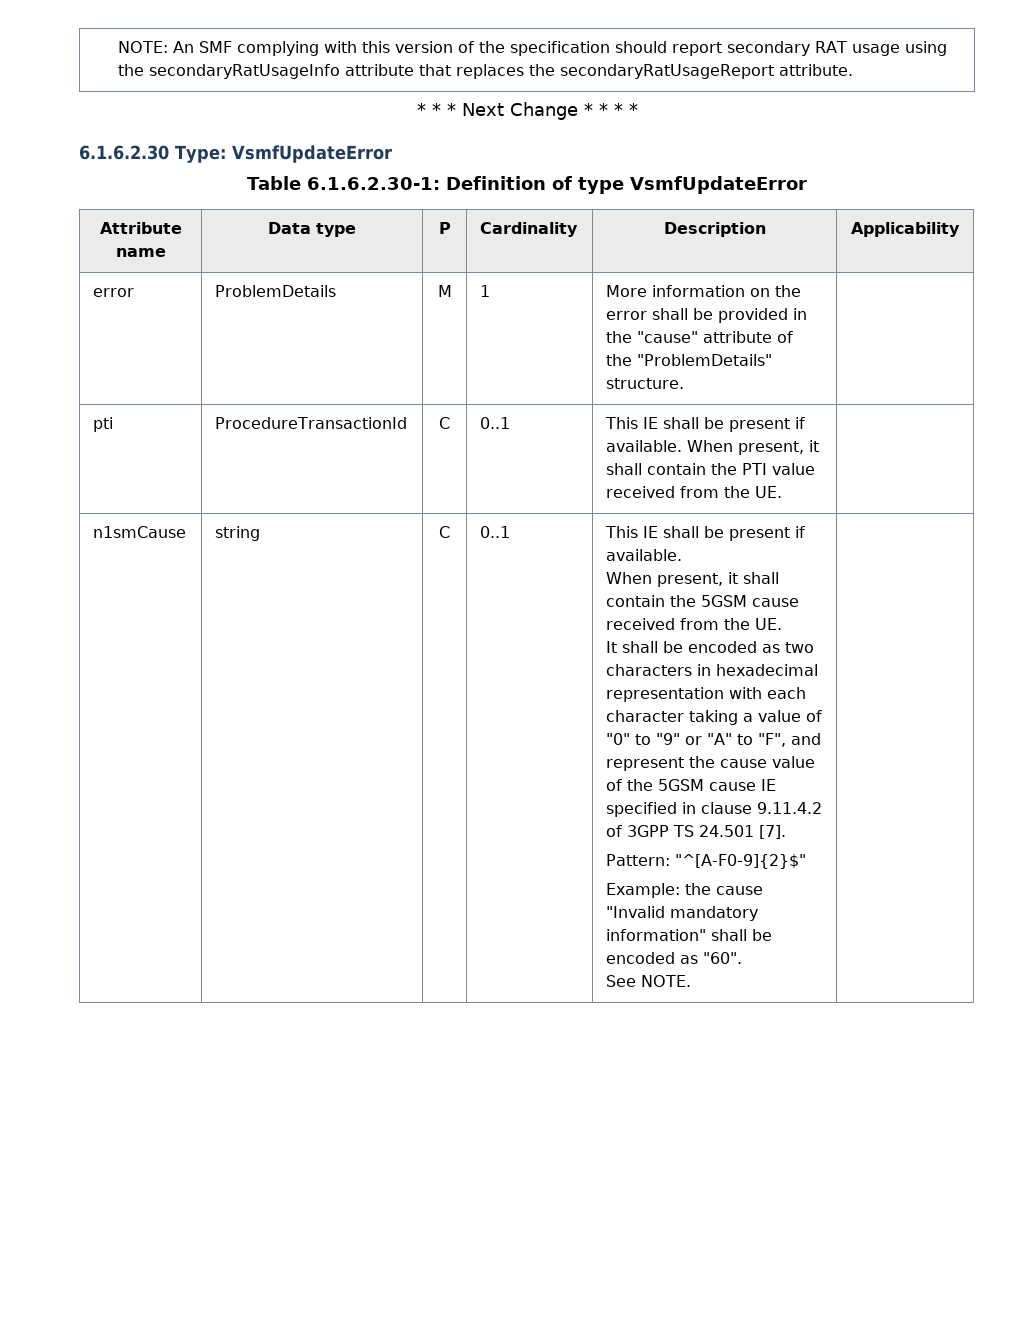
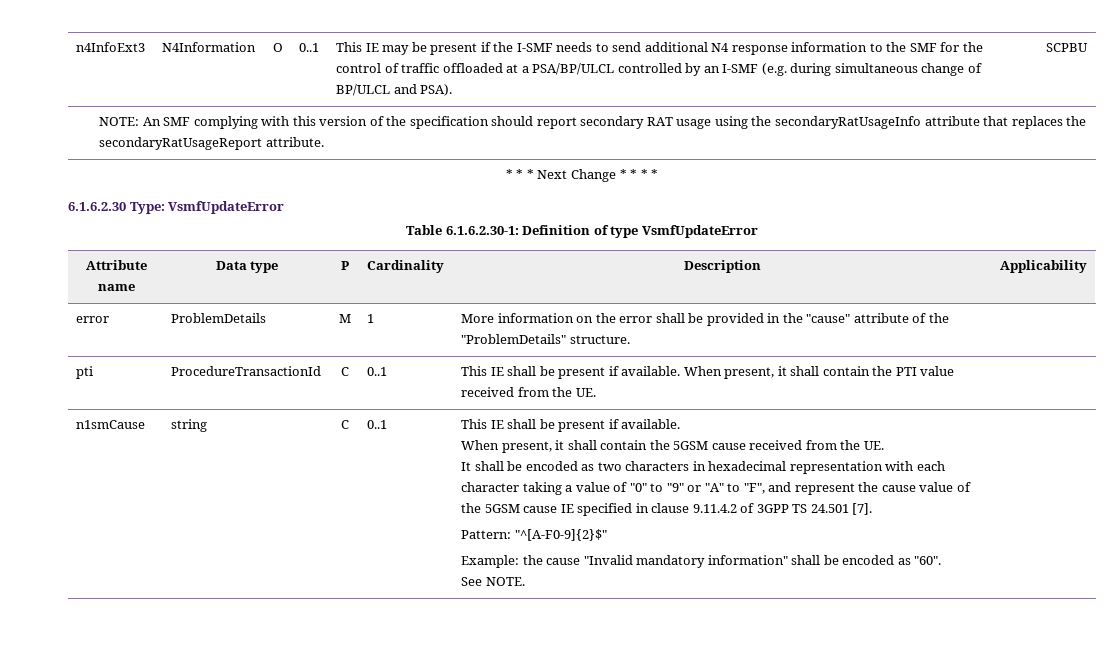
(117, 47) none -> [76,42,146,52] [162,42,257,52] [273,43,283,52] [299,43,320,52] [336,42,983,55] [336,63,982,76] [336,84,453,96] [1045,43,1088,52] n4InfoExt3 | N4Information | O | 0..1 | This IE may be present if the I-SMF needs to send additional N4 response information to the SMF for the control of traffic offloaded at a PSA/BP/ULCL controlled by an I-SMF (e.g. during simultaneous change of BP/ULCL and PSA). | SCPBU //

